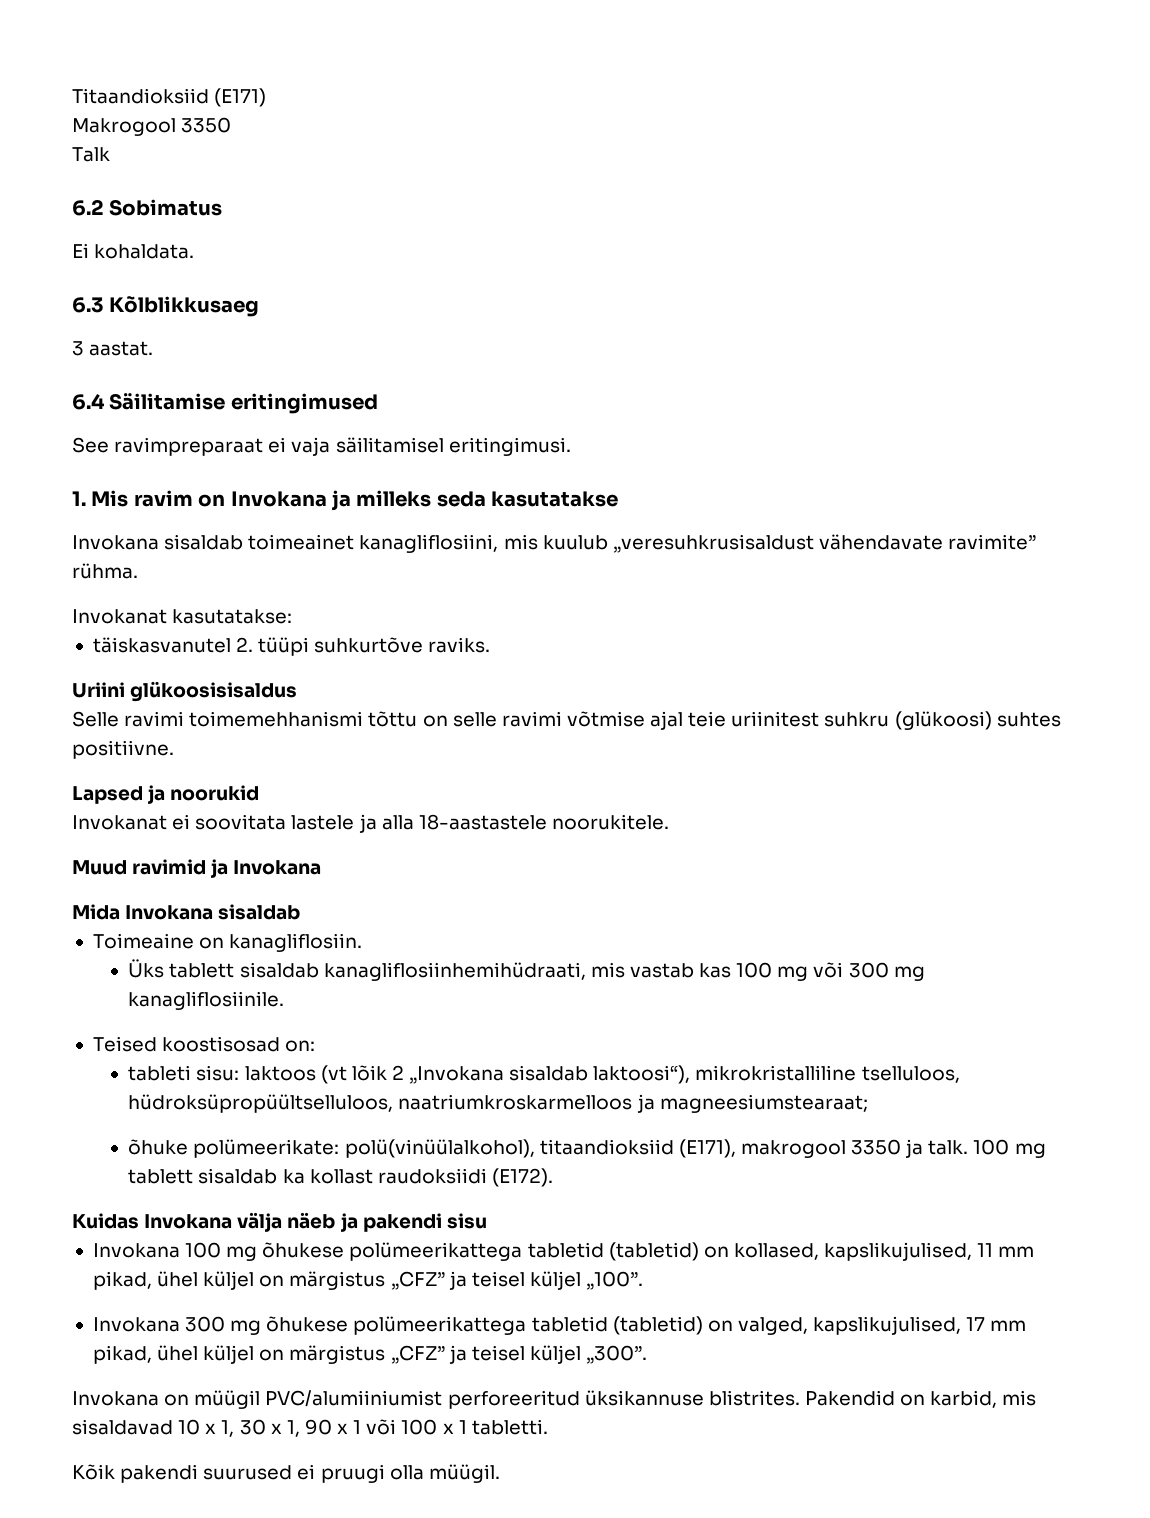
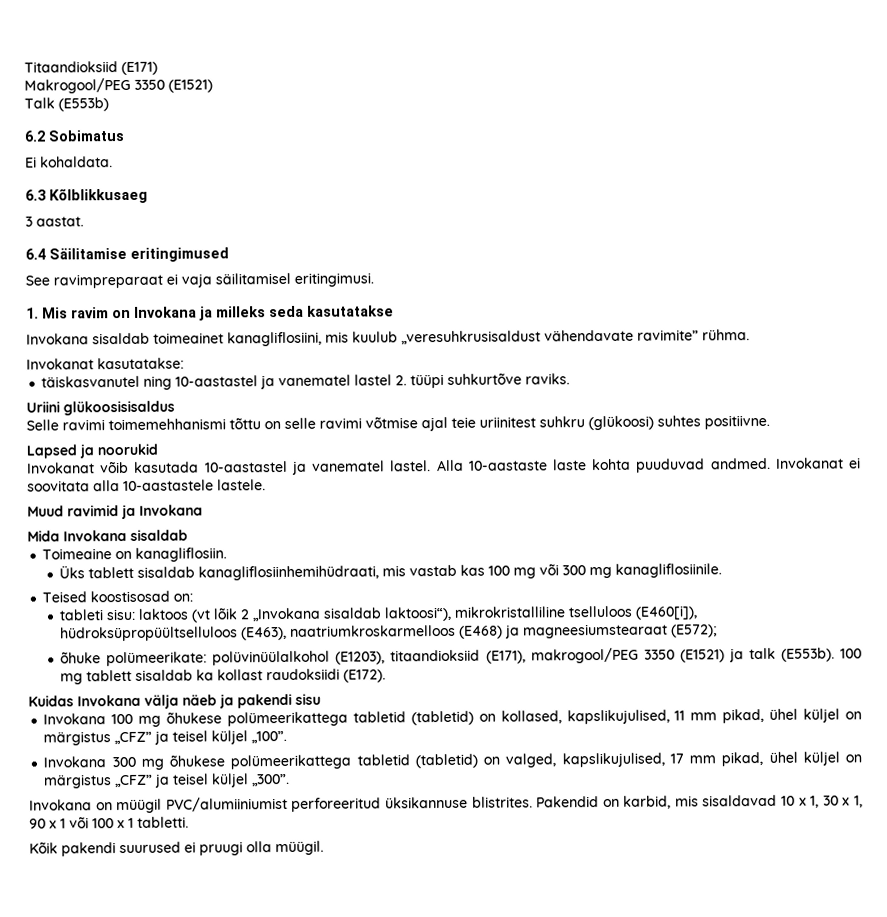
[72,117,232,136] Makrogool 3350 -> [24,77,213,94] Makrogool/PEG 3350 (E1521)
(110, 154) none -> [58,97,109,112] (E553b)
(231, 645) none -> [143,374,393,390] ning 10-aastastel ja vanematel lastel
[172,814,669,833] ei soovitata lastele ja alla 18-aastastele noorukitele. -> [100,457,861,475] [27,479,266,492] võib kasutada 10-aastastel ja vanematel lastel. Alla 10-aastaste laste kohta puuduvad andmed. Invokanat ei soovitata alla 10-aastastele lastele.
[861,1066,960,1083] [128,1094,868,1113] [128,1139,969,1158] tselluloos, hüdroksüpropüültselluloos, naatriumkroskarmelloos ja magneesiumstearaat; // õhuke polümeerikate: polü(vinüülalkohol), titaandioksiid (E171), makrogool 3350 ja talk. -> [568,605,699,620] [60,623,719,642] [60,647,835,667] tselluloos (E460[i]), hüdroksüpropüültselluloos (E463), naatriumkroskarmelloos (E468) ja magneesiumstearaat (E572); // õhuke polümeerikate: polüvinüülalkohol (E1203), titaandioksiid (E171), makrogool/PEG 3350 (E1521) ja talk (E553b).

